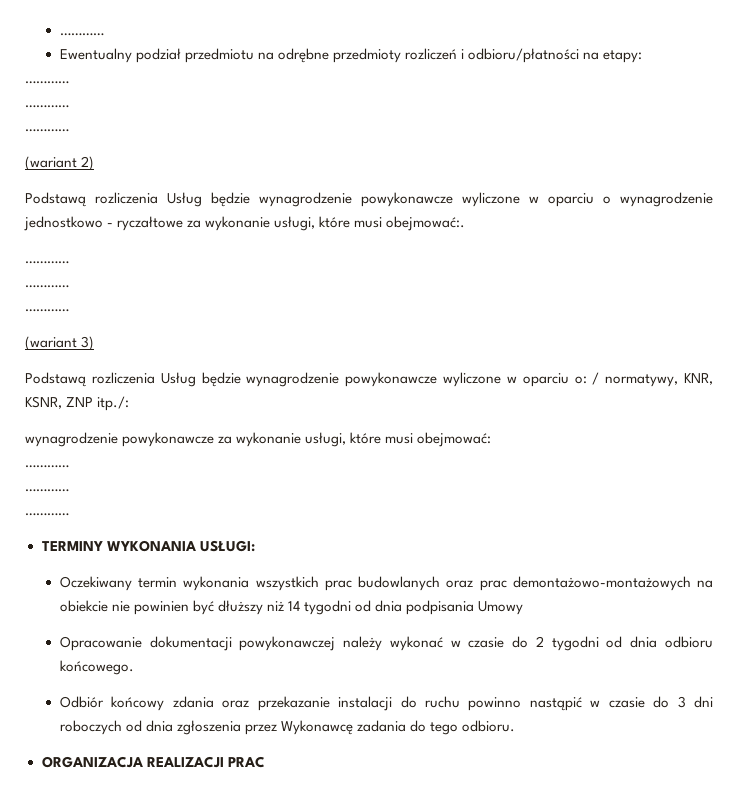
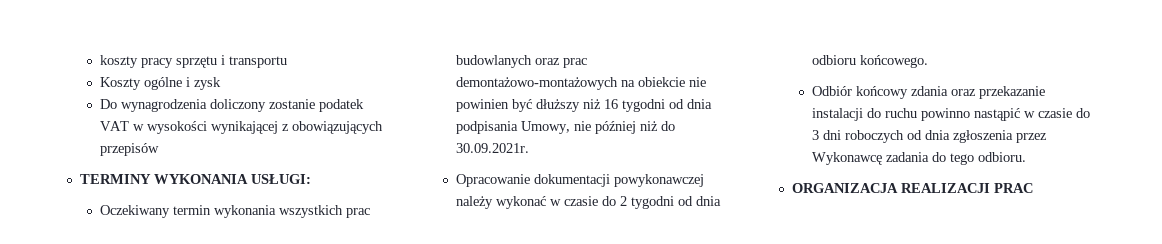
[59,33,104,36] [59,48,643,63] [25,81,69,84] [25,105,69,108] [25,129,69,132] [25,156,95,171] [25,192,713,207] [24,216,466,231] [25,261,69,264] [25,285,69,288] [25,309,69,312] [25,336,95,351] [25,372,714,387] [25,396,130,411] [25,432,492,447] [25,465,69,468] [25,489,69,492] [25,513,69,516] ………… // Ewentualny podział przedmiotu na odrębne przedmioty rozliczeń i odbioru/płatności na etapy: // ………… // ………… // ………… // (wariant 2) // Podstawą rozliczenia Usług będzie wynagrodzenie powykonawcze wyliczone w oparciu o wynagrodzenie jednostkowo - ryczałtowe za wykonanie usługi, które musi obejmować:. // ………… // ………… // ………… // (wariant 3) // Podstawą rozliczenia Usług będzie wynagrodzenie powykonawcze wyliczone w oparciu o: / normatywy, KNR, KSNR, ZNP itp./: // wynagrodzenie powykonawcze za wykonanie usługi, które musi obejmować: // ………… // ………… // ………… -> [99,55,287,68] [99,77,221,90] [99,99,364,112] [99,121,383,134] [99,143,159,156] koszty pracy sprzętu i transportu // Koszty ogólne i zysk // Do wynagrodzenia doliczony zostanie podatek VAT w wysokości wynikającej z obowiązujących przepisów
[288,601,301,611] 14 -> [603,99,618,109] 16
[478,601,524,615] Umowy -> [520,121,675,134] [455,143,529,153] Umowy, nie później niż do 30.09.2021r.

